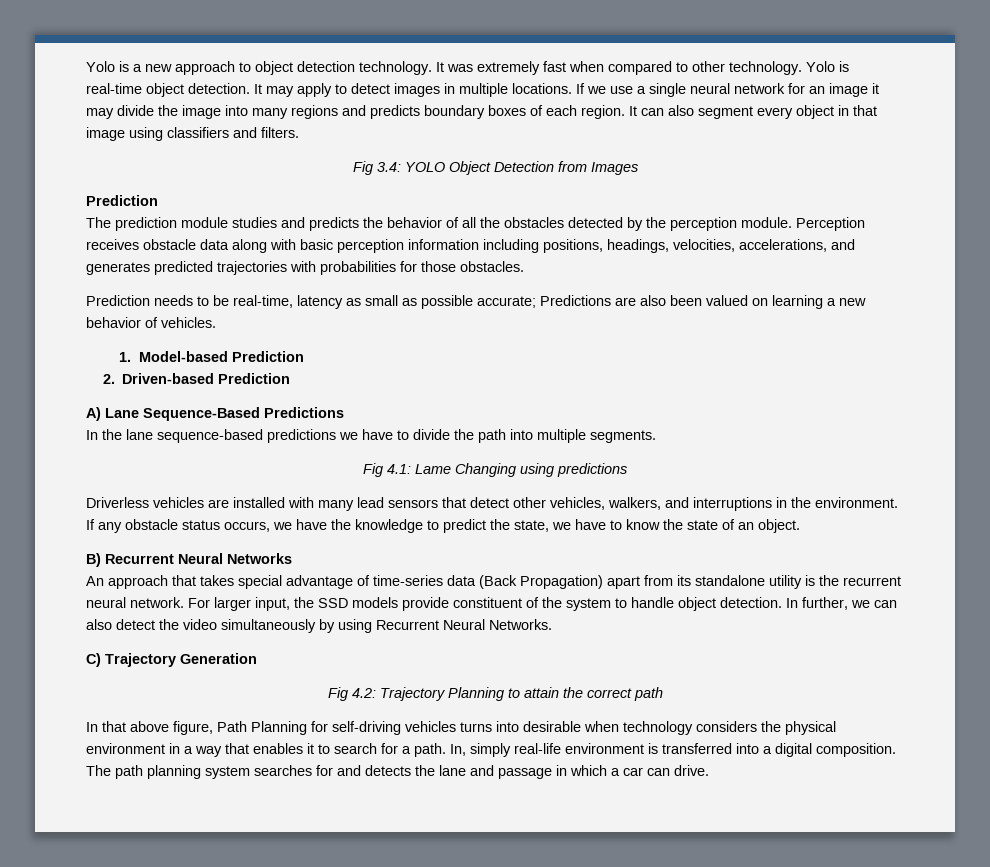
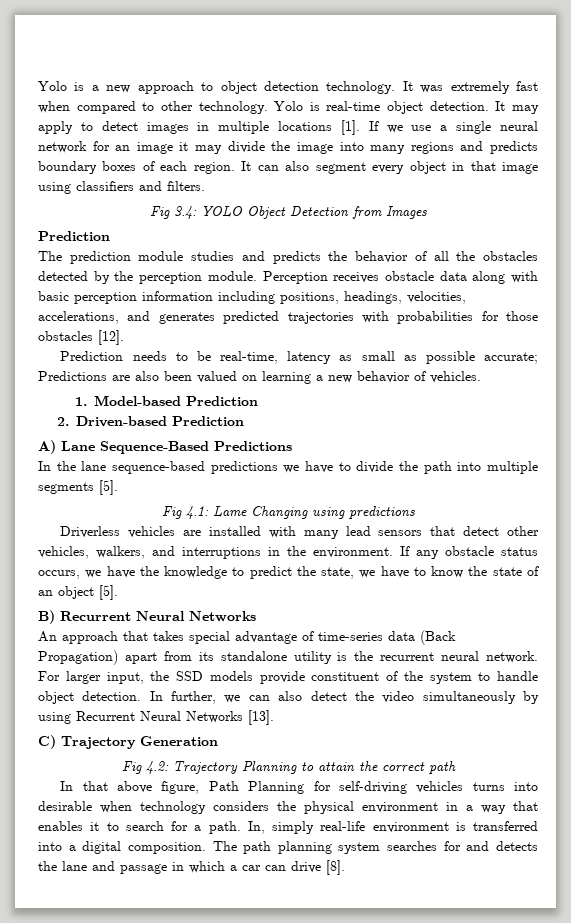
[512,83,572,94] locations. -> [278,120,360,135] locations [1].
[460,261,524,272] obstacles. -> [38,330,124,345] obstacles [12].
[590,430,656,443] segments. -> [38,480,118,495] segments [5].
[758,519,800,533] object. -> [58,585,118,600] object [5].
[489,619,552,630] Networks. -> [186,710,274,725] Networks [13].
[674,765,709,776] drive. -> [291,860,345,875] drive [8].

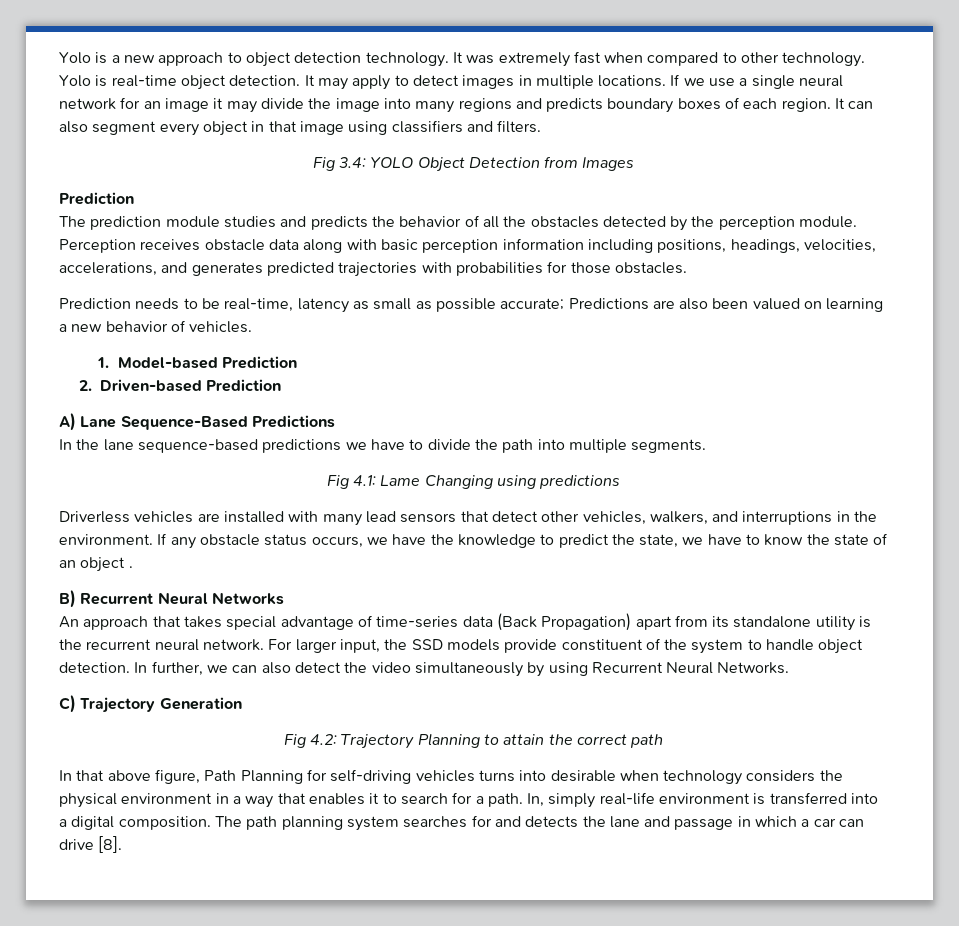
[278,120,360,135] locations [1]. -> [598,75,667,87] locations.
[38,330,124,345] obstacles [12]. -> [614,262,687,274] obstacles.
[38,480,118,495] segments [5]. -> [631,439,707,453] segments.
[99,585,118,600] [5]. -> [128,566,133,568] .
[186,710,274,725] Networks [13]. -> [717,662,790,674] Networks.

